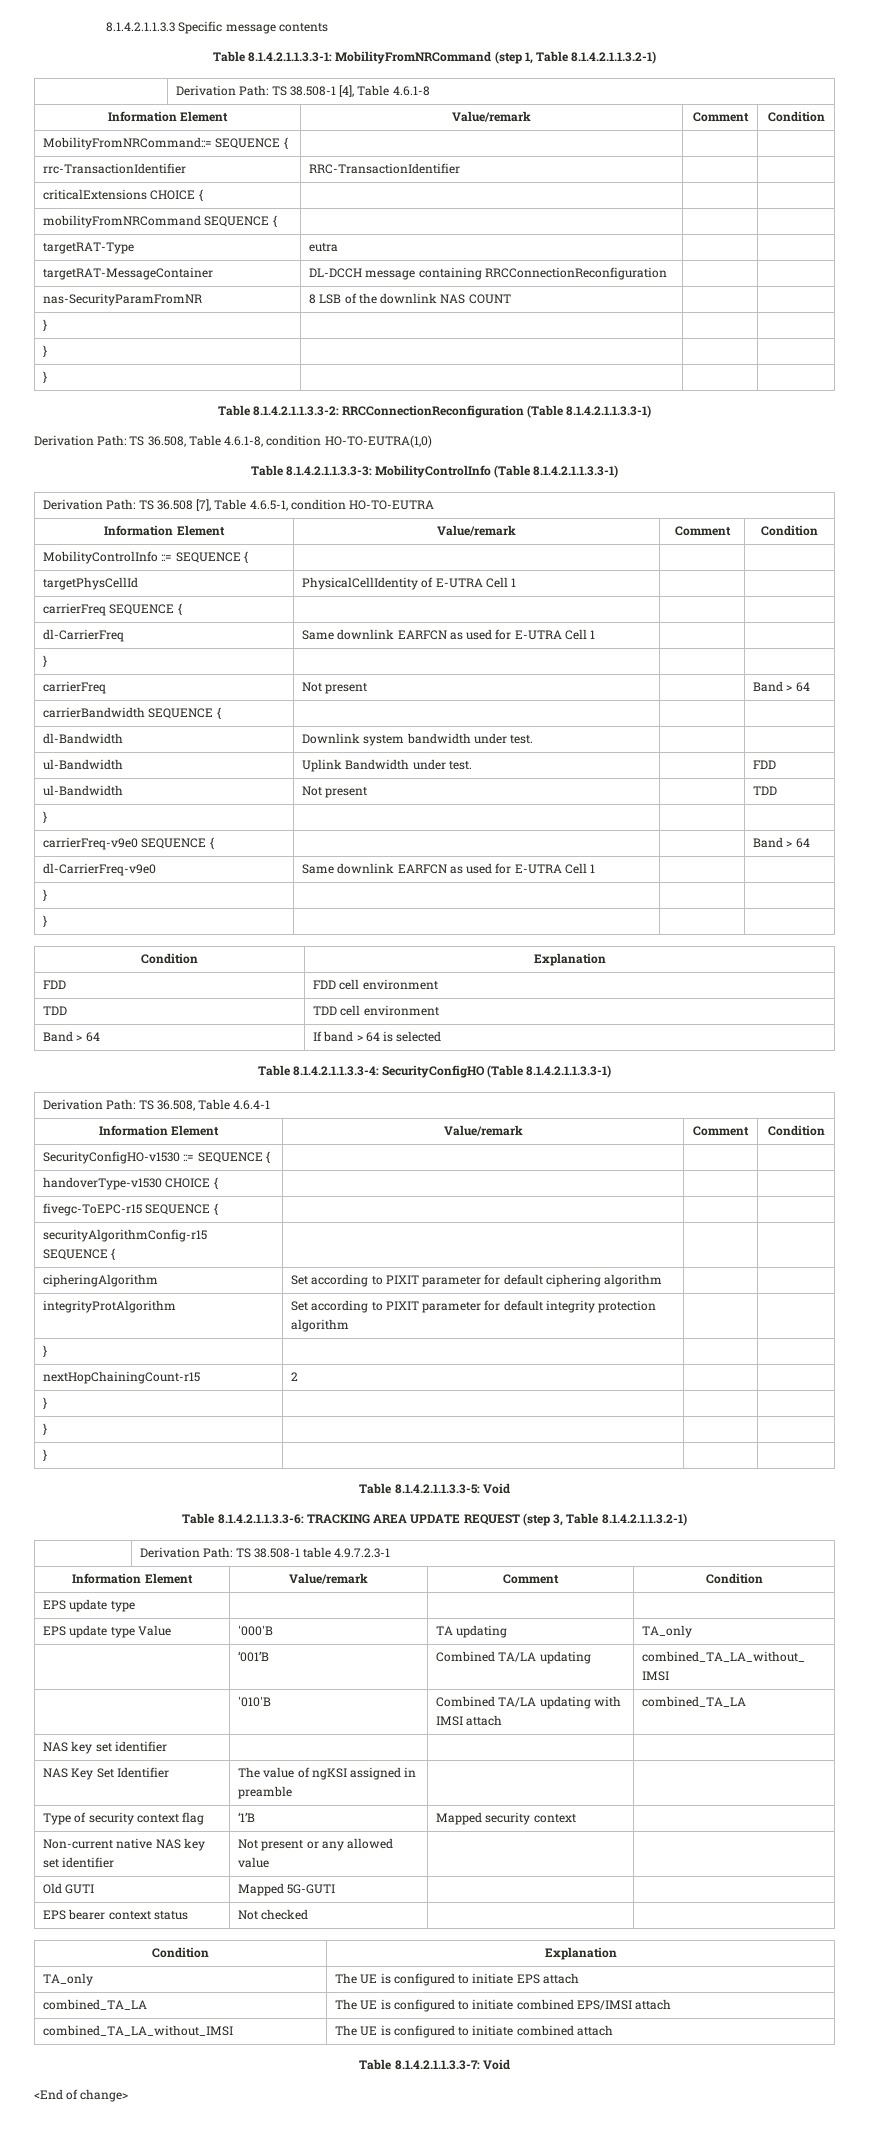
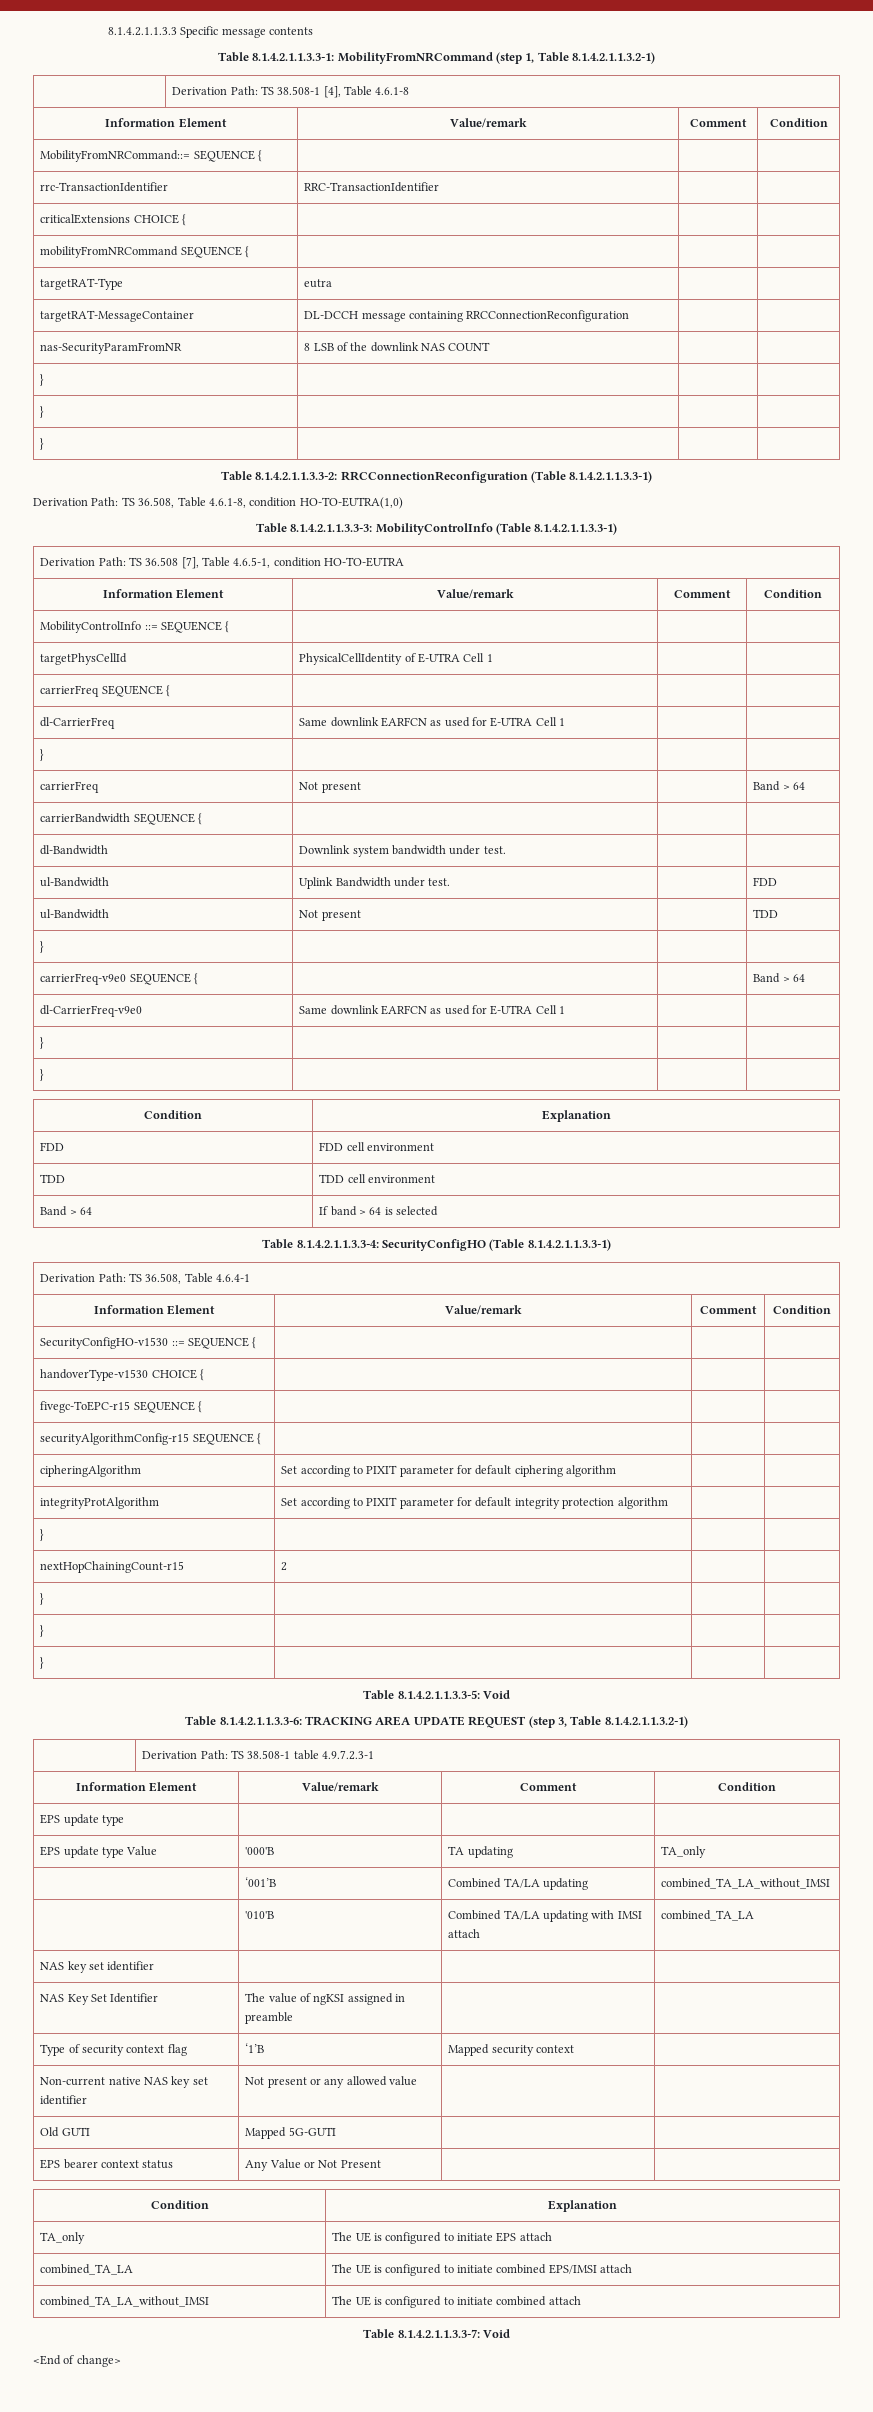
[238,1909,309,1920] Not checked -> [245,2159,381,2171] Any Value or Not Present

